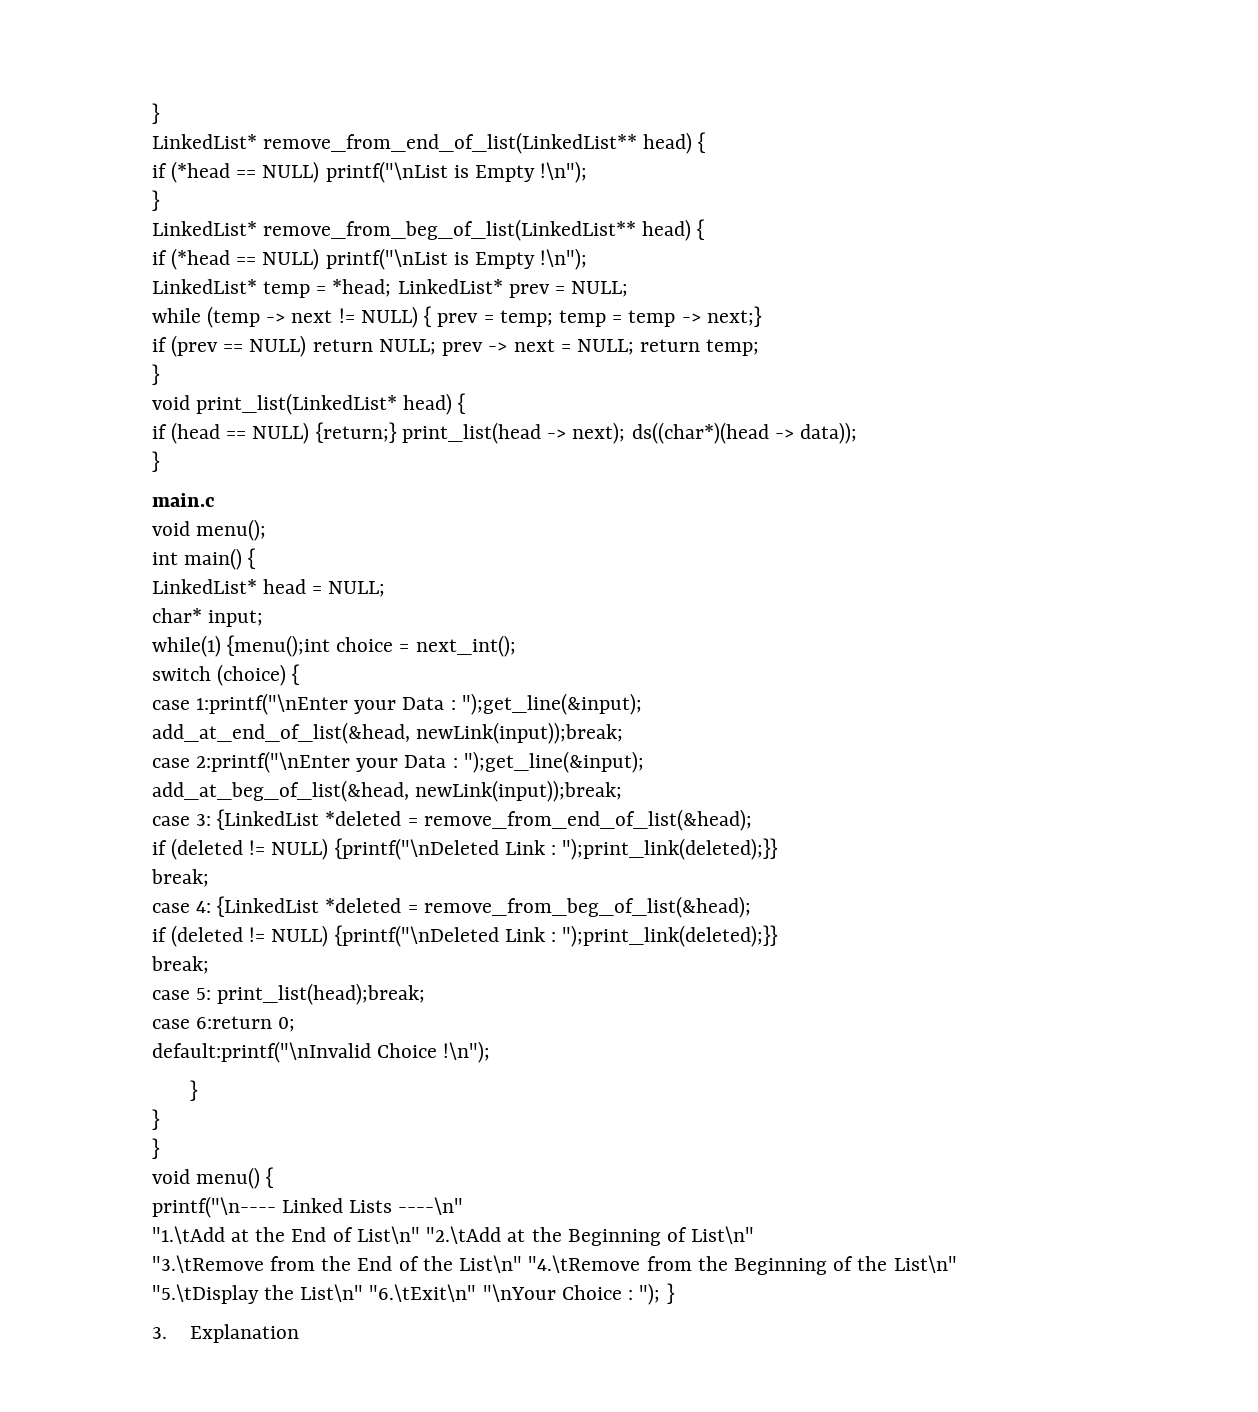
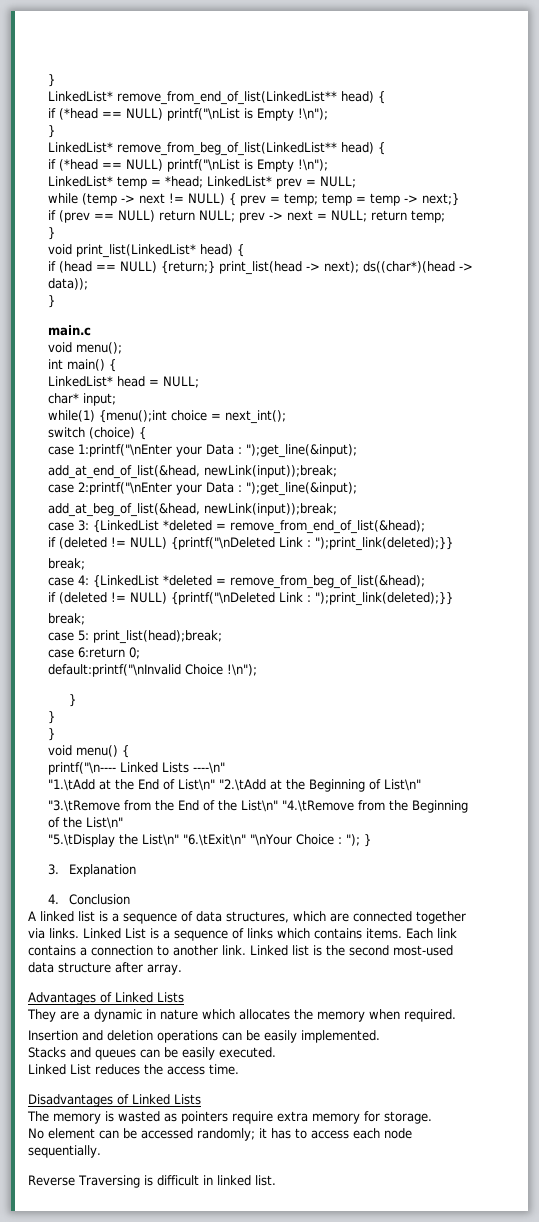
(299, 1333) none -> [48,894,130,905] [28,911,466,924] [28,928,457,941] [28,945,453,956] [28,962,182,975] [28,992,184,1005] [27,1009,456,1022] [28,1030,380,1043] [28,1047,276,1060] [28,1064,239,1075] [28,1094,201,1107] [27,1111,432,1124] [28,1128,412,1141] [28,1145,101,1158] [28,1175,276,1188] // 4. Conclusion // A linked list is a sequence of data structures, which are connected together via links. Linked List is a sequence of links which contains items. Each link contains a connection to another link. Linked list is the second most-used data structure after array. // Advantages of Linked Lists // They are a dynamic in nature which allocates the memory when required. // Insertion and deletion operations can be easily implemented. // Stacks and queues can be easily executed. // Linked List reduces the access time. // Disadvantages of Linked Lists // The memory is wasted as pointers require extra memory for storage. // No element can be accessed randomly; it has to access each node sequentially. // Reverse Traversing is difficult in linked list.

